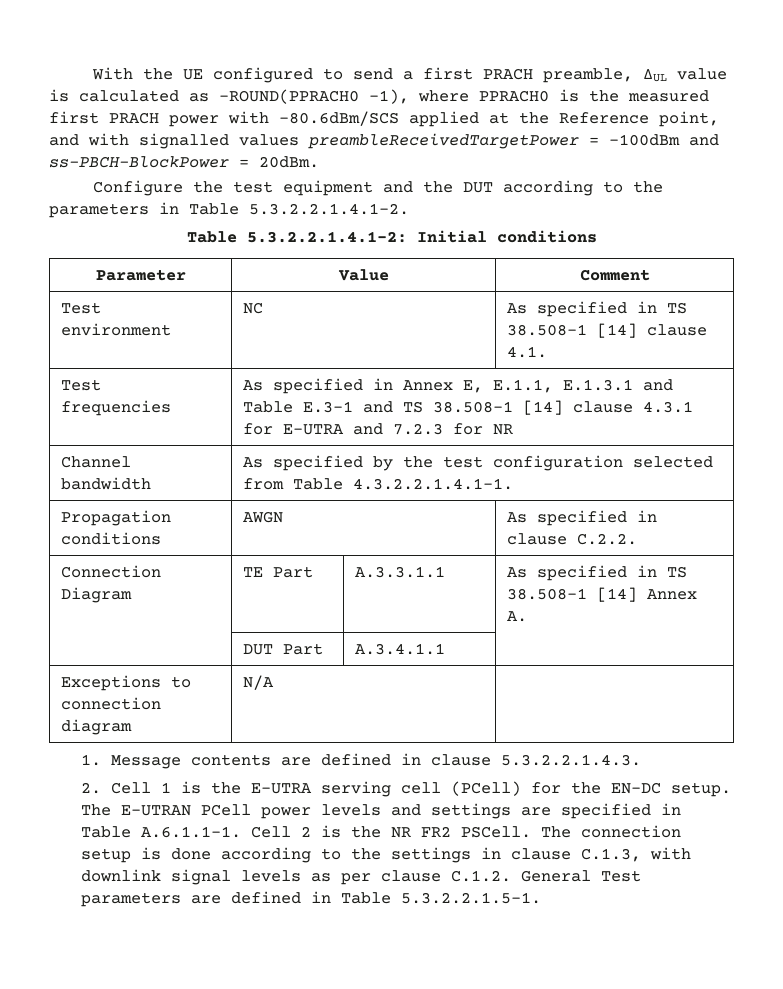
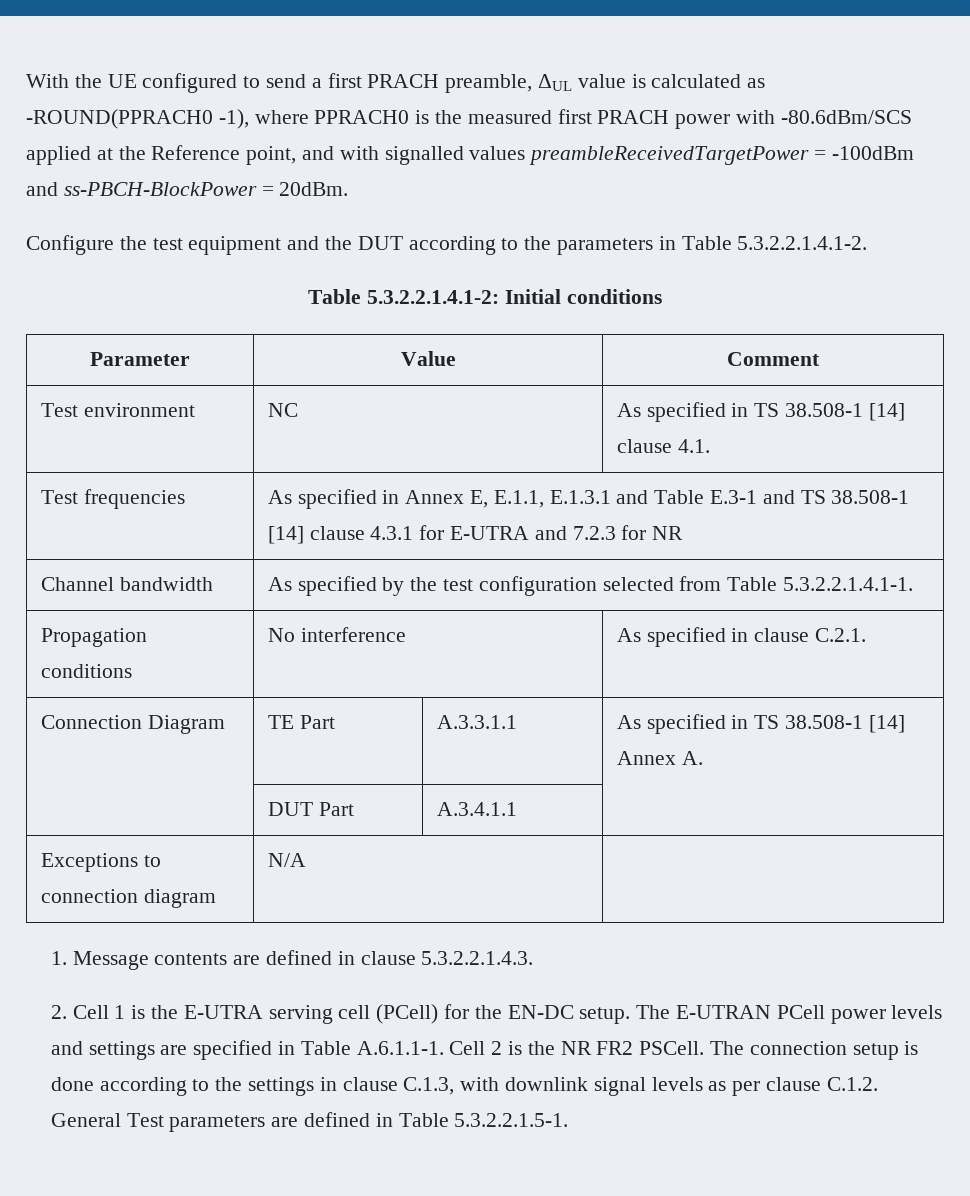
[352,478,513,490] 4.3.2.2.1.4.1-1. -> [783,577,914,591] 5.3.2.2.1.4.1-1.
[242,511,283,523] AWGN -> [267,627,406,642] No interference
[576,533,637,545] C.2.2. -> [814,628,866,642] C.2.1.

